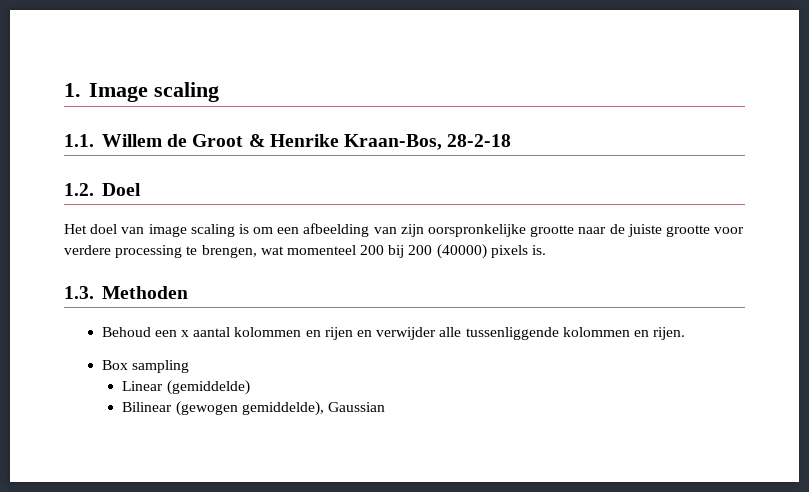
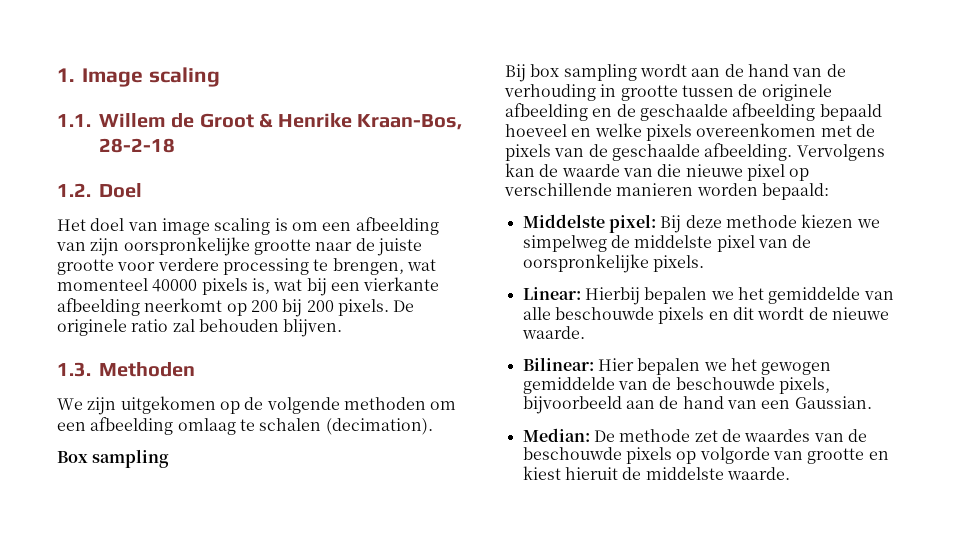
[360,244,547,259] [64,286,188,299] [101,327,686,340] [101,360,189,373] [122,380,250,395] [122,401,385,416] 200 bij 200 (40000) pixels is. // 1.3. Methoden // Behoud een x aantal kolommen en rijen en verwijder alle tussenliggende kolommen en rijen. // Box sampling // Linear (gemiddelde) // Bilinear (gewogen gemiddelde), Gaussian -> [152,277,440,296] [57,298,415,317] [57,319,343,337] [57,362,195,377] [57,396,457,415] [57,417,433,435] [57,449,170,468] [505,64,846,82] [504,84,832,101] [505,103,882,121] [505,123,875,141] [505,143,885,161] [505,163,810,181] [504,183,829,200] [522,214,880,233] [522,235,812,252] [522,254,704,273] [522,287,894,305] [522,307,889,324] [521,326,585,339] [522,357,832,375] [522,377,830,394] [522,396,872,414] [522,428,867,442] [522,447,889,464] [522,466,790,480] 40000 pixels is, wat bij een vierkante afbeelding neerkomt op 200 bij 200 pixels. De originele ratio zal behouden blijven. // 1.3. Methoden // We zijn uitgekomen op de volgende methoden om een afbeelding omlaag te schalen (decimation). // Box sampling // Bij box sampling wordt aan de hand van de verhouding in grootte tussen de originele afbeelding en de geschaalde afbeelding bepaald hoeveel en welke pixels overeenkomen met de pixels van de geschaalde afbeelding. Vervolgens kan de waarde van die nieuwe pixel op verschillende manieren worden bepaald: // Middelste pixel: Bij deze methode kiezen we simpelweg de middelste pixel van de oorspronkelijke pixels. // Linear: Hierbij bepalen we het gemiddelde van alle beschouwde pixels en dit wordt de nieuwe waarde. // Bilinear: Hier bepalen we het gewogen gemiddelde van de beschouwde pixels, bijvoorbeeld aan de hand van een Gaussian. // Median: De methode zet de waardes van de beschouwde pixels op volgorde van grootte en kiest hieruit de middelste waarde.

